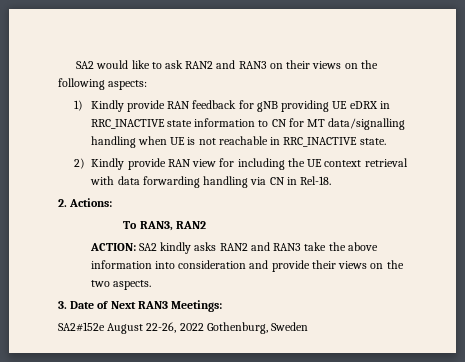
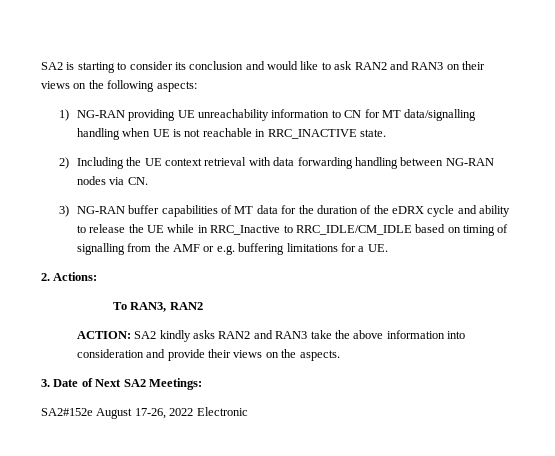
[76,61,95,69] SA2 -> [41,61,265,73] SA2 is starting to consider its conclusion and
[90,100,390,112] [90,119,192,129] Kindly provide RAN feedback for gNB providing UE eDRX in RRC_INACTIVE state -> [76,109,270,121] NG-RAN providing UE unreachability
[91,158,285,170] Kindly provide RAN view for including -> [76,157,124,169] Including
[250,176,332,185] via CN in Rel-18. -> [400,157,494,166] [76,176,148,185] [58,205,511,217] [76,224,509,236] [76,243,388,255] between NG-RAN nodes via CN. // 3) NG-RAN buffer capabilities of MT data for the duration of the eDRX cycle and ability to release the UE while in RRC_Inactive to RRC_IDLE/CM_IDLE based on timing of signalling from the AMF or e.g. buffering limitations for a UE.
[90,280,110,287] two -> (297, 353) none
[137,301,168,309] RAN3 -> [123,379,146,387] SA2
[146,322,309,334] 22-26, 2022 Gothenburg, Sweden -> [134,407,248,419] 17-26, 2022 Electronic

